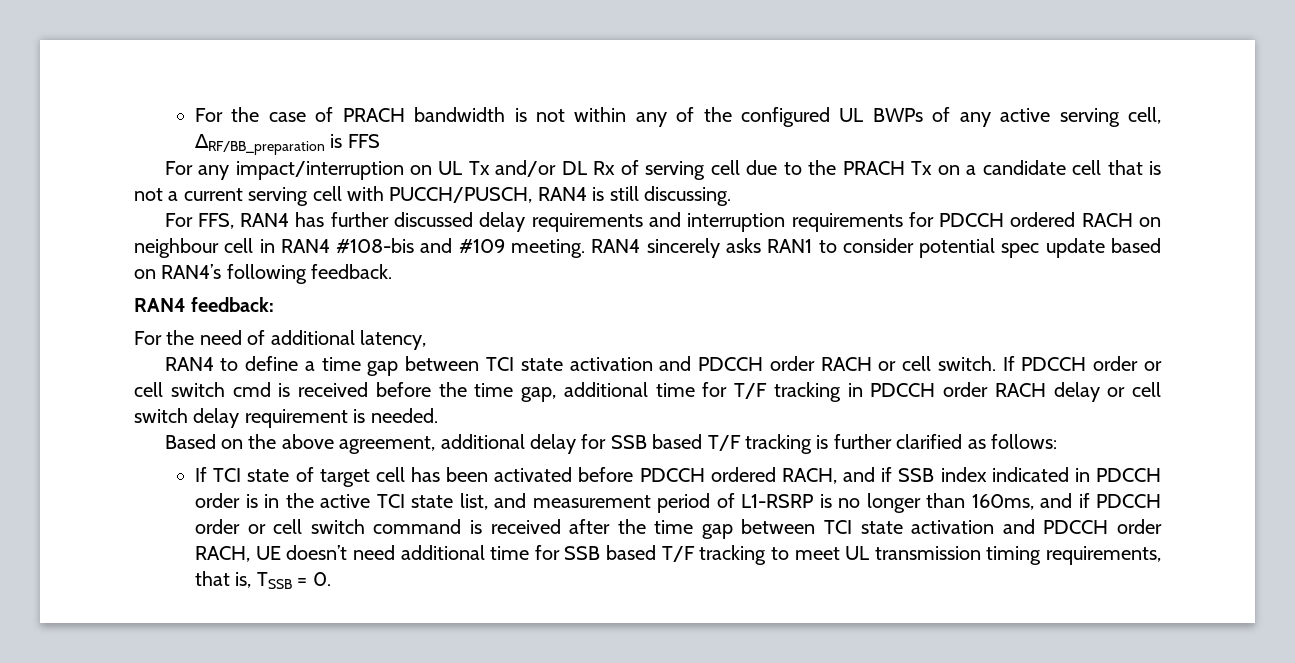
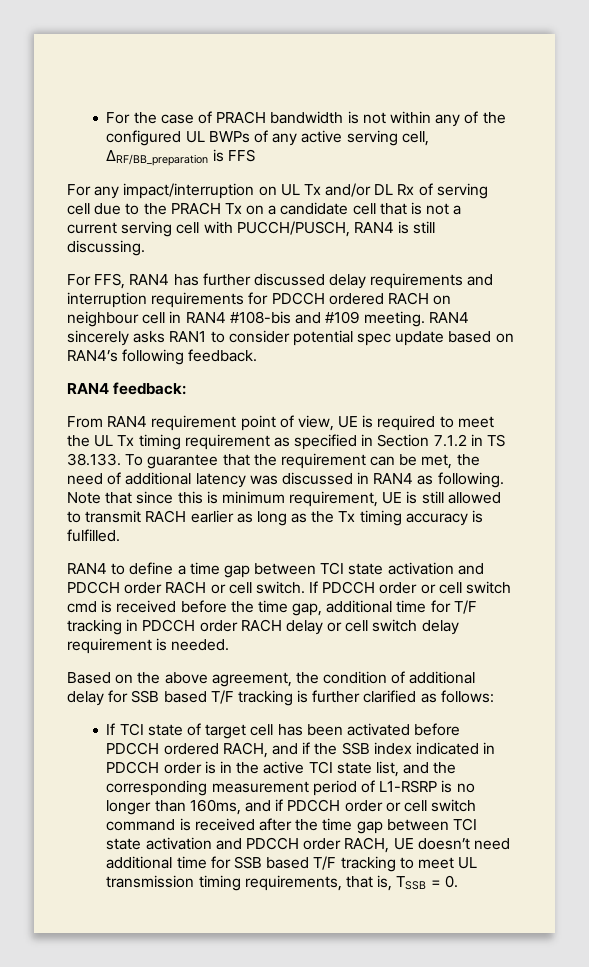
[134,330,426,350] For the need of additional latency, -> [67,415,494,431] [67,434,506,450] [67,453,480,469] [67,472,504,488] [67,491,501,507] [67,510,484,526] [67,529,120,542] From RAN4 requirement point of view, UE is required to meet the UL Tx timing requirement as specified in Section 7.1.2 in TS 38.133. To guarantee that the requirement can be met, the need of additional latency was discussed in RAN4 as following. Note that since this is minimum requirement, UE is still allowed to transmit RACH earlier as long as the Tx timing accuracy is fulfilled.
(436, 445) none -> [295,671,406,684] the condition of
(893, 474) none -> [314,743,338,755] the
(527, 500) none -> [433,762,457,774] [106,780,208,796] the corresponding

